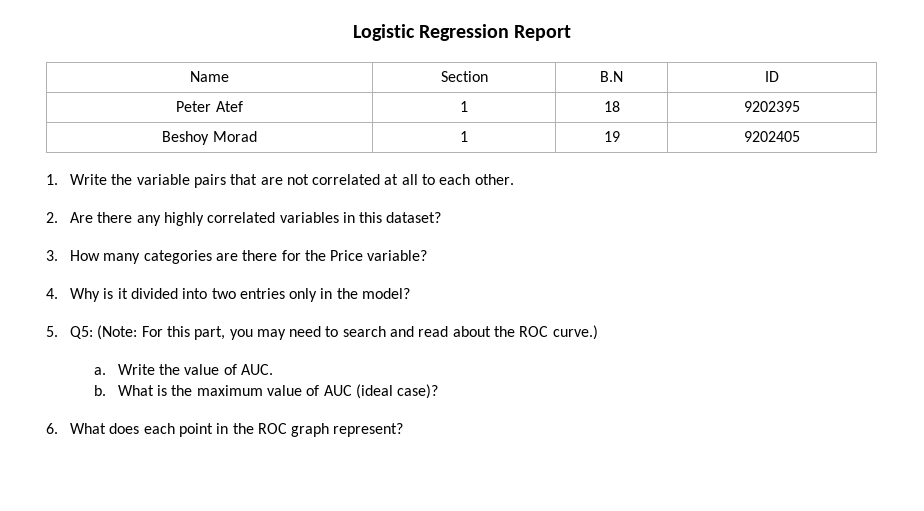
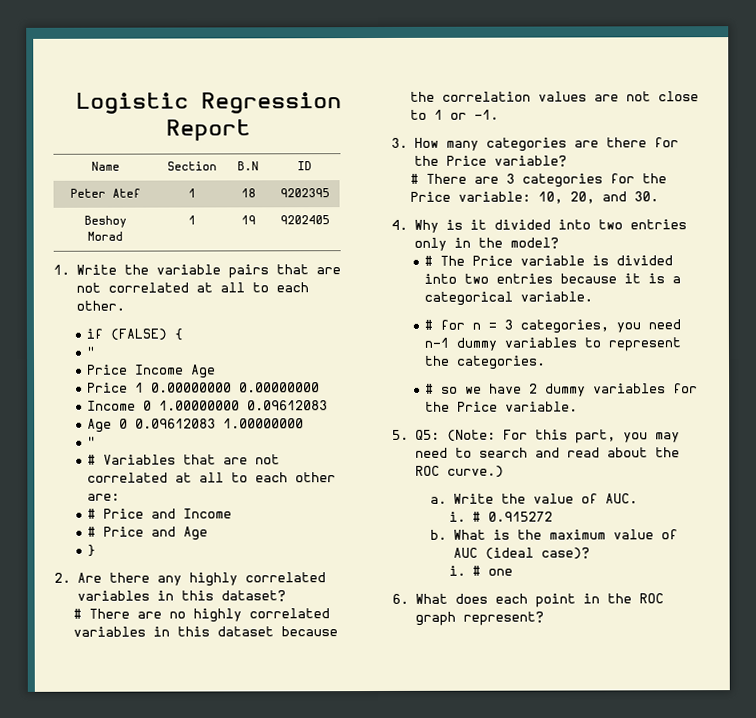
(514, 179) none -> [86,328,184,341] [86,346,96,357] [87,364,217,379] [87,382,321,393] [87,400,329,411] [87,418,305,433] [87,436,97,447] [87,454,281,465] [87,472,337,483] [87,493,121,501] [87,508,233,519] [87,526,209,541] [87,544,97,557] // if (FALSE) { // " // Price Income Age // Price 1 0.00000000 0.00000000 // Income 0 1.00000000 0.09612083 // Age 0 0.09612083 1.00000000 // " // # Variables that are not correlated at all to each other are: // # Price and Income // # Price and Age // }
(442, 217) none -> [73,608,331,623] [73,626,339,637] [410,91,700,102] [410,109,500,120] // # There are no highly correlated variables in this dataset because the correlation values are not close to 1 or -1.
(428, 255) none -> [410,173,668,188] [410,191,660,204] // # There are 3 categories for the Price variable: 10, 20, and 30.
(411, 293) none -> [424,255,674,266] [424,273,682,284] [424,291,594,306] [424,319,682,334] [424,337,682,352] [424,355,547,370] [425,383,699,397] [425,401,579,412] // # The Price variable is divided into two entries because it is a categorical variable. // # for n = 3 categories, you need n-1 dummy variables to represent the categories. // # so we have 2 dummy variables for the Price variable.
(273, 369) none -> [449,511,553,522] // i. # 0.915272
(439, 391) none -> [449,565,513,576] // i. # one

